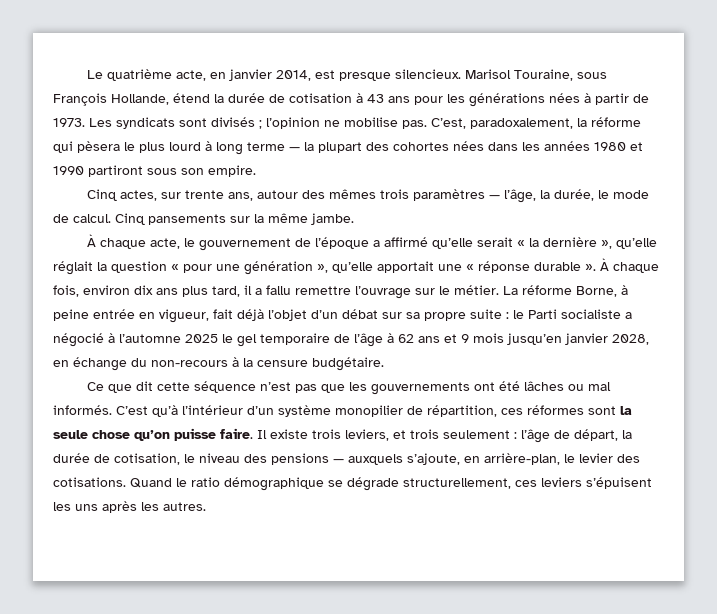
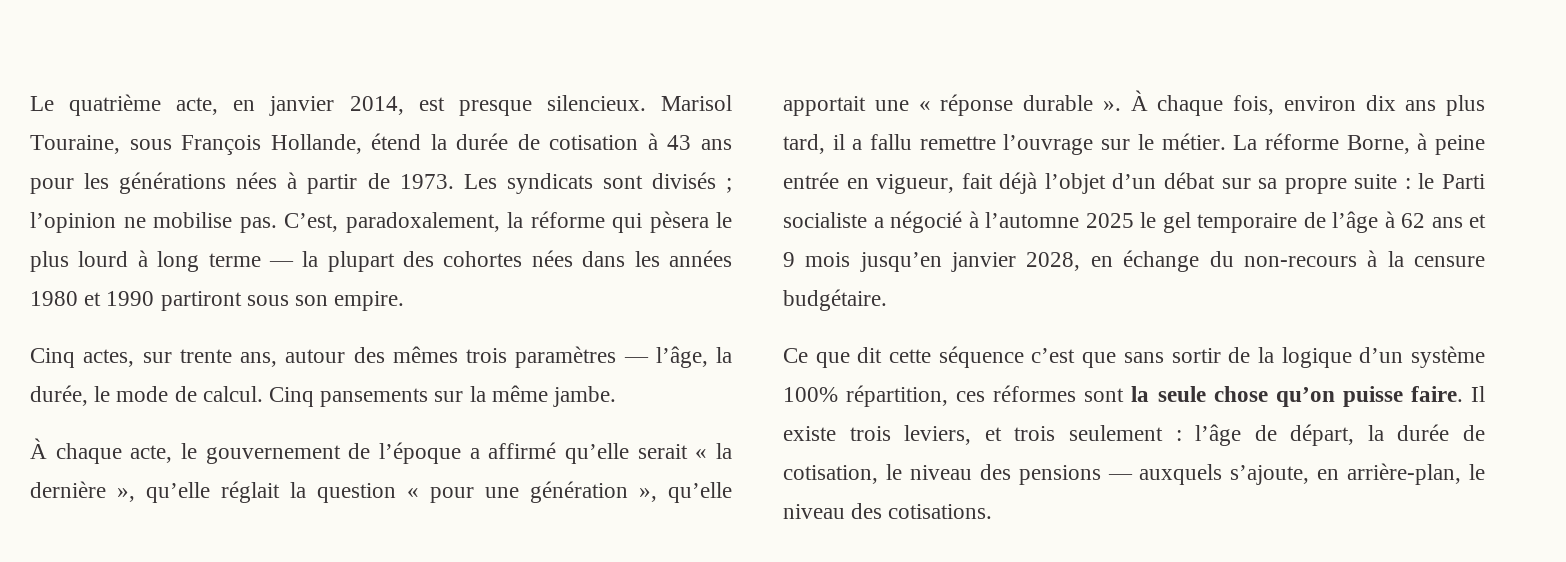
[259,381,611,395] [53,405,423,417] n’est pas que les gouvernements ont été lâches ou mal informés. C’est qu’à l’intérieur d’un système monopilier de -> [1031,346,1485,368] [783,387,838,402] c’est que sans sortir de la logique d’un système 100%
[579,453,613,463] levier -> [783,504,845,519] niveau
[130,477,652,491] [53,501,206,513] Quand le ratio démographique se dégrade structurellement, ces leviers s’épuisent les uns après les autres. -> (993, 511) none

